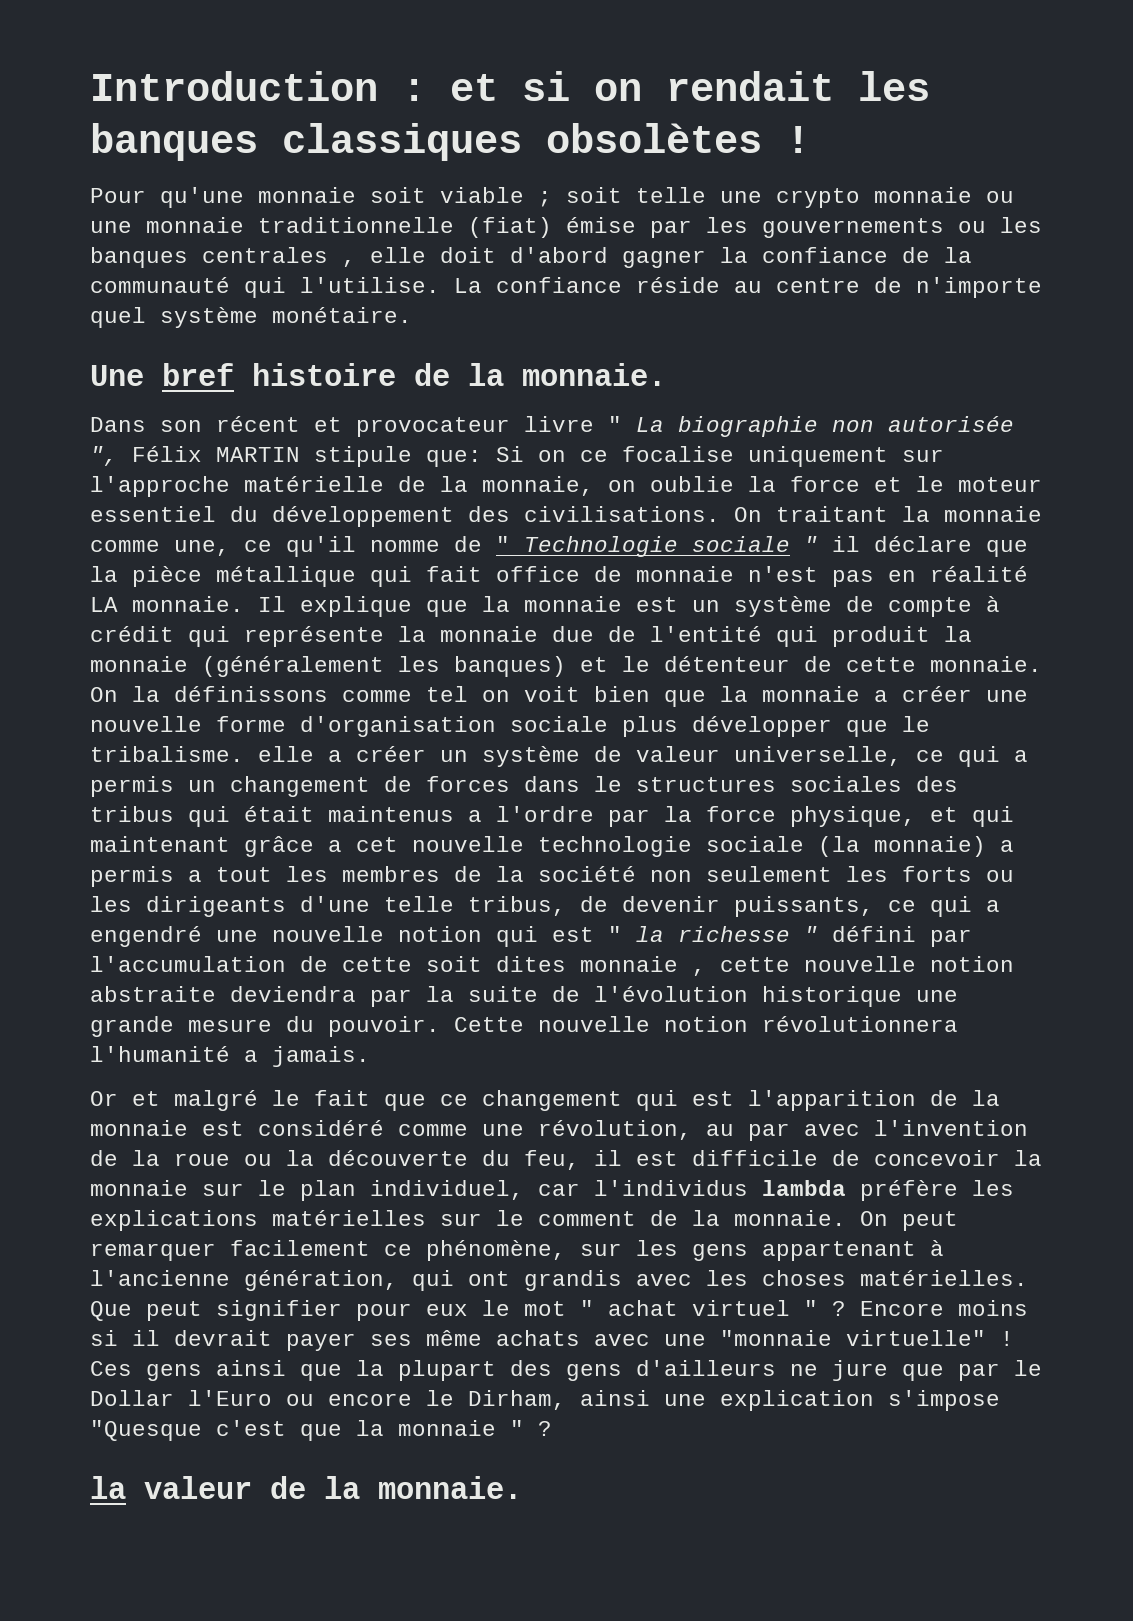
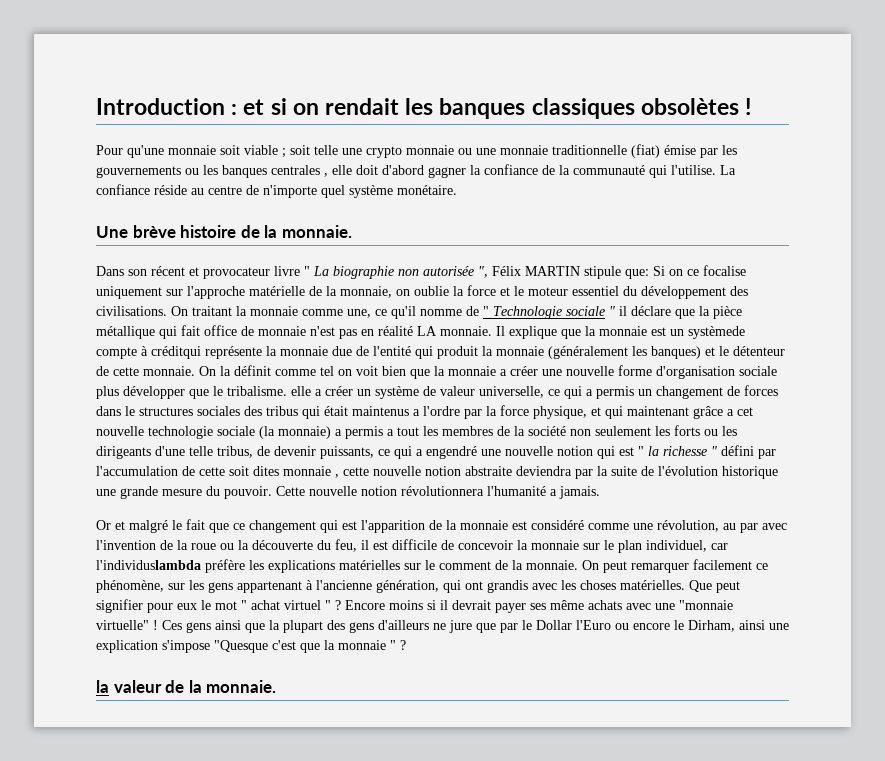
[162,363,234,386] bref -> [132,225,176,238] brève
[734,596,1000,617] [90,626,230,647] système de compte à crédit qui -> [688,326,745,339] [96,346,201,359] systèmede compte à créditqui
[174,686,328,702] définissons -> [234,365,271,376] définit
[594,1180,846,1196] l'individus lambda -> [96,560,201,570] l'individuslambda

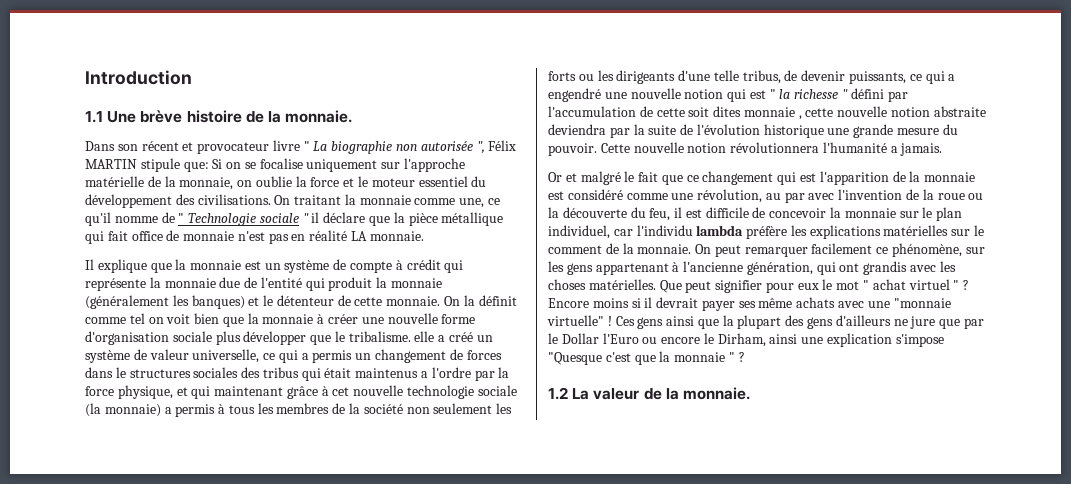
[231,98,752,119] [96,144,737,158] [96,164,736,178] [96,184,457,198] : et si on rendait les banques classiques obsolètes ! // Pour qu'une monnaie soit viable ; soit telle une crypto monnaie ou une monnaie traditionnelle (fiat) émise par les gouvernements ou les banques centrales , elle doit d'abord gagner la confiance de la communauté qui l'utilise. La confiance réside au centre de n'importe quel système monétaire. // -> [85,111,103,123] // 1.1
[687,269,699,276] ce -> [244,162,256,169] se
(492, 331) none -> (424, 236) //
[688,326,745,339] [96,346,201,359] systèmede compte à créditqui -> [284,259,464,273] système de compte à crédit qui
[500,369,507,376] a -> [317,314,325,324] à
[325,386,353,396] créer -> [449,332,474,342] créé
[727,409,734,416] a -> [321,386,329,396] à
[387,427,419,436] a tout -> [218,404,255,414] à tous
[96,560,201,570] l'individuslambda -> [636,225,744,236] l'individu lambda
[96,680,109,693] la -> [548,387,590,400] 1.2 La

